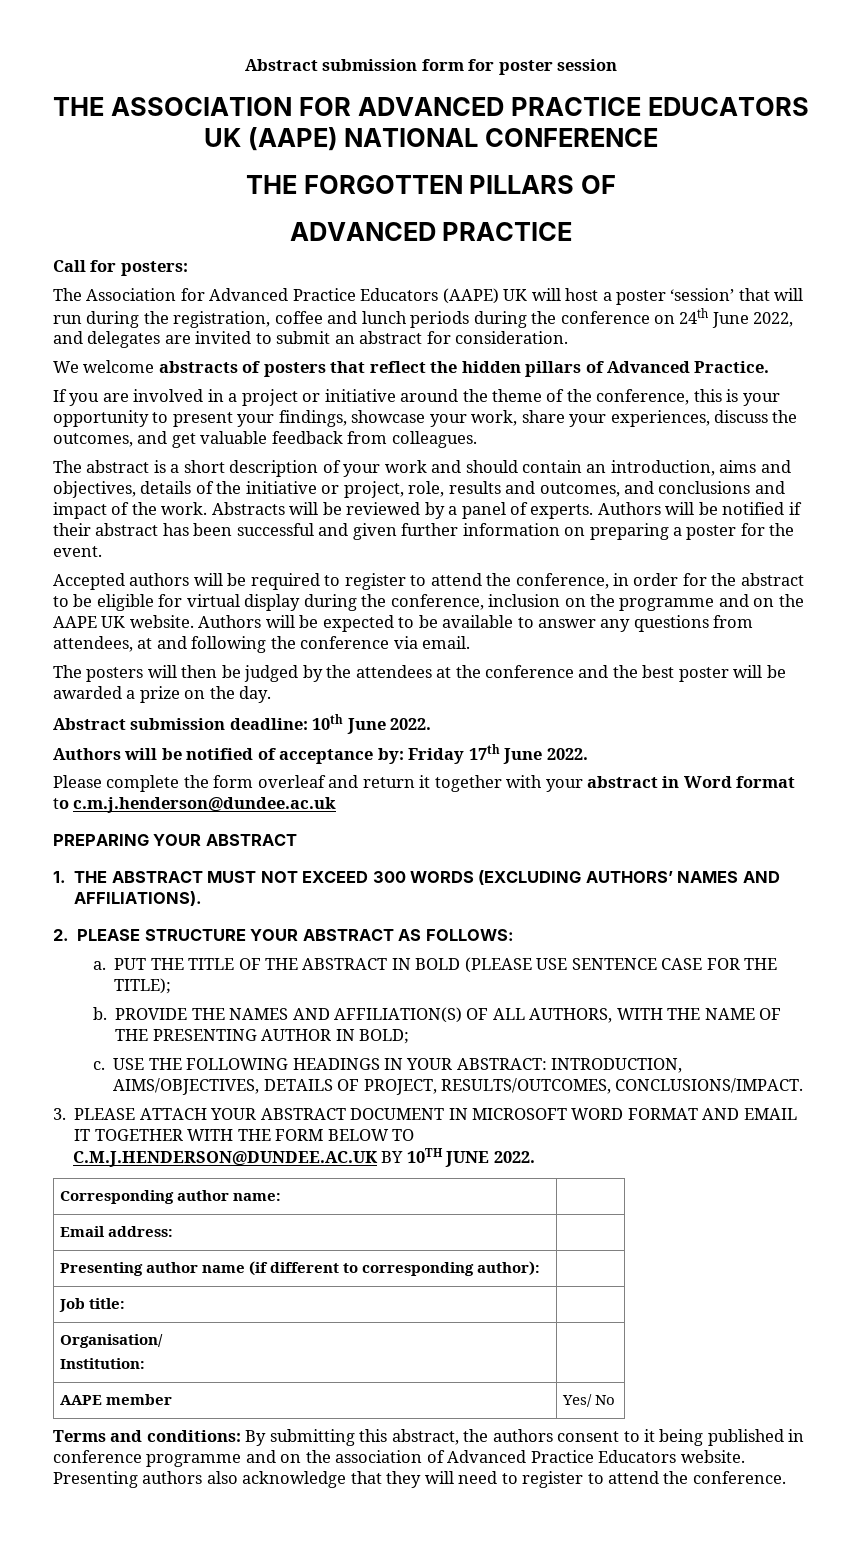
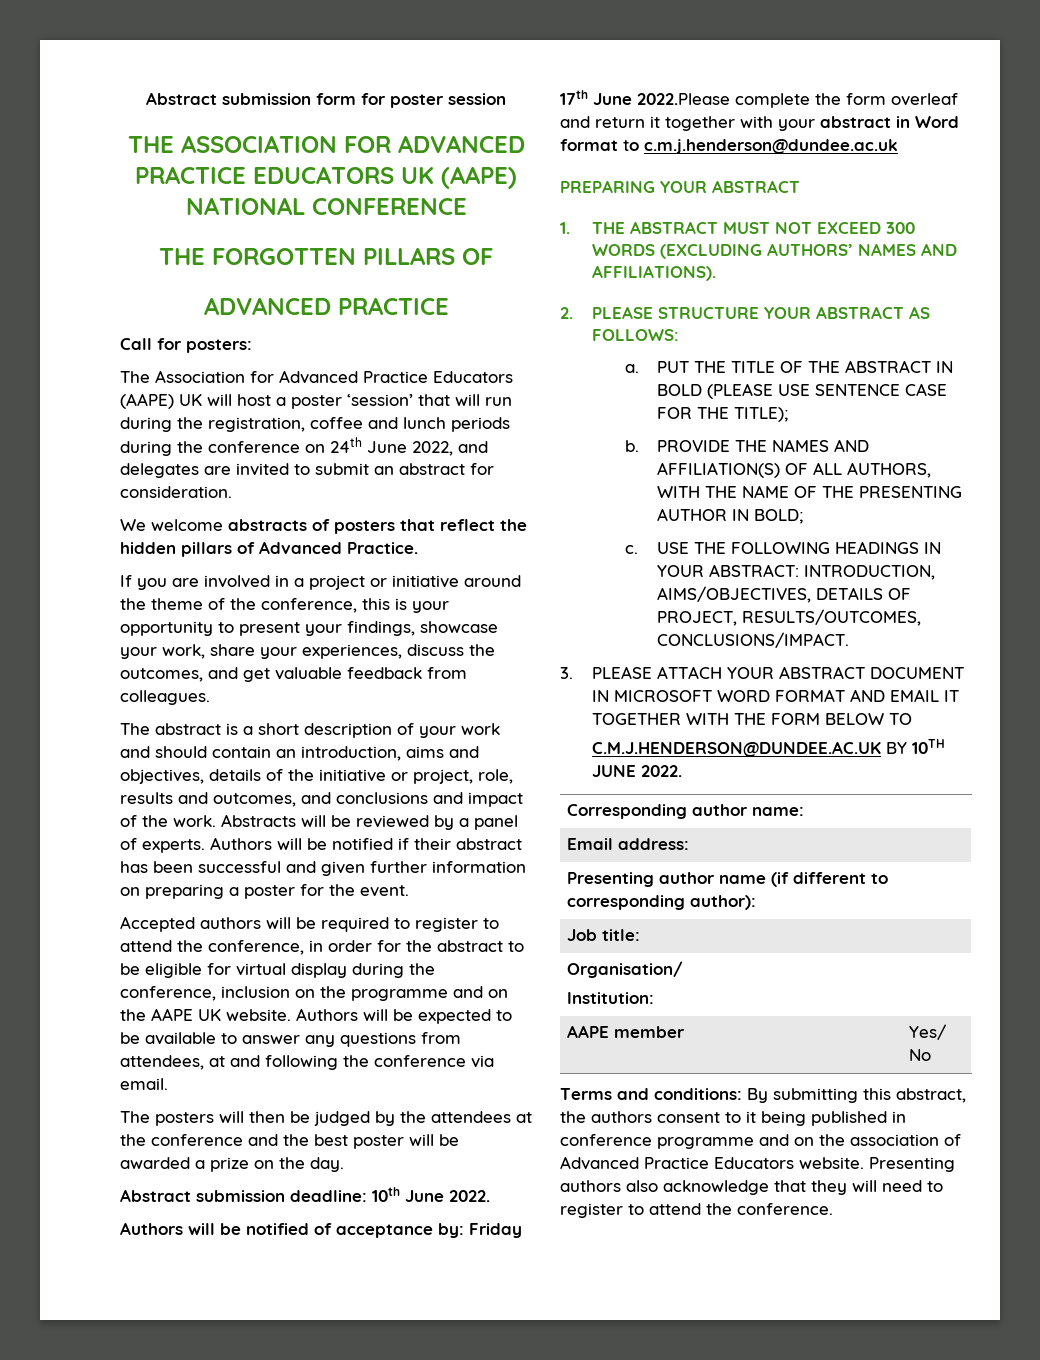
[546,748,588,760] [53,775,102,788] 2022. // Please -> [637,93,730,105] 2022.Please

